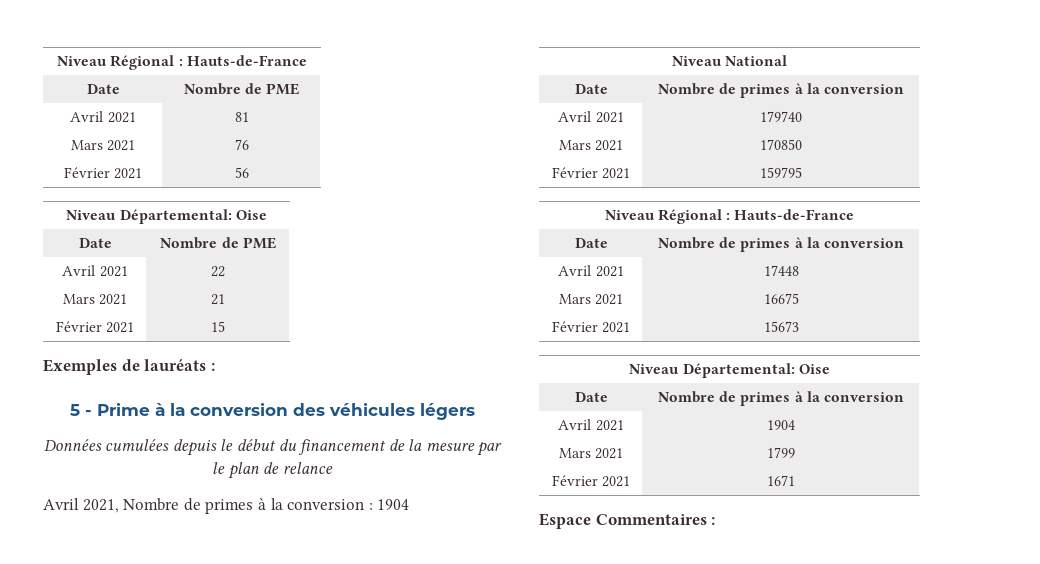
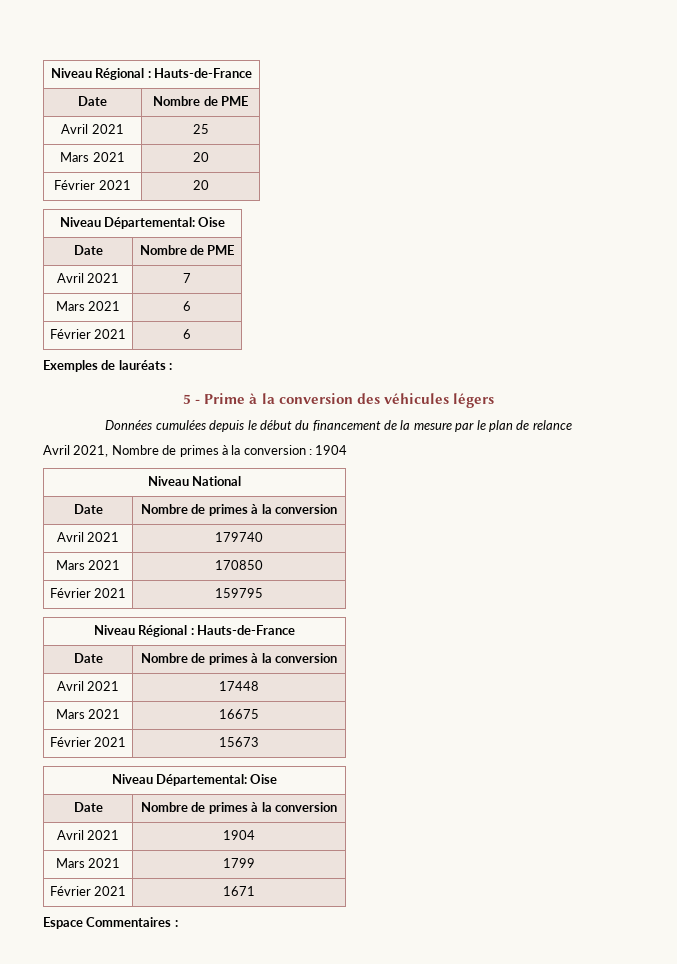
[234,112,249,122] [70,140,136,151] [234,139,249,150] [63,167,143,179] [234,167,249,178] 81 // Mars 2021 | 76 // Février 2021 | 56 -> [192,124,209,134] [60,152,125,162] [192,152,209,162] [54,180,131,190] [192,180,209,190] 25 // Mars 2021 | 20 // Février 2021 | 20
[211,266,225,277] [62,294,128,305] [211,294,225,305] [55,321,135,333] [211,321,225,332] 22 // Mars 2021 | 21 // Février 2021 | 15 -> [183,273,191,283] [55,301,121,311] [183,301,191,311] [49,329,127,339] [183,329,191,339] 7 // Mars 2021 | 6 // Février 2021 | 6

